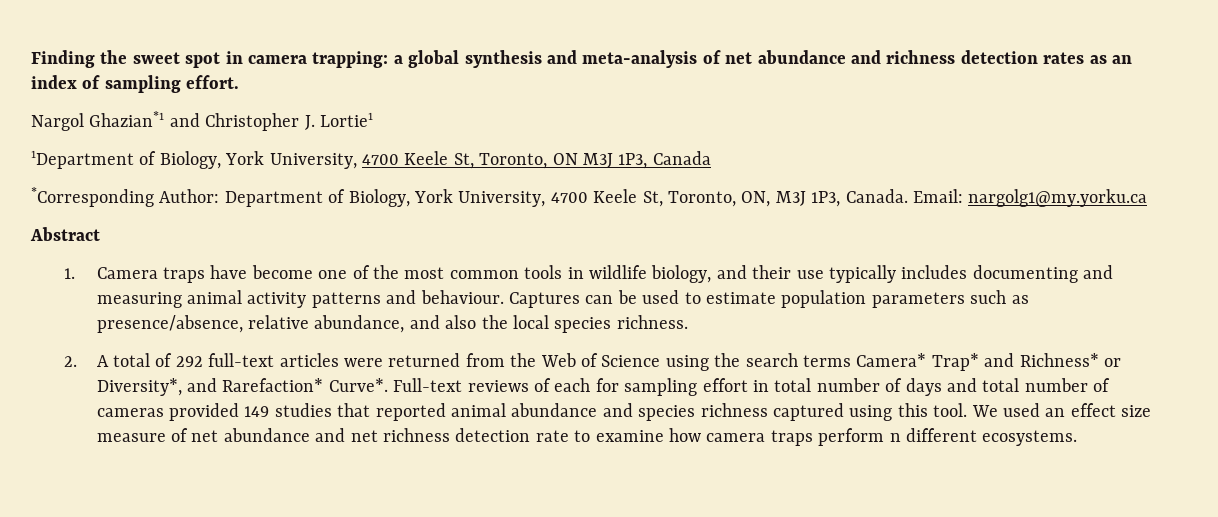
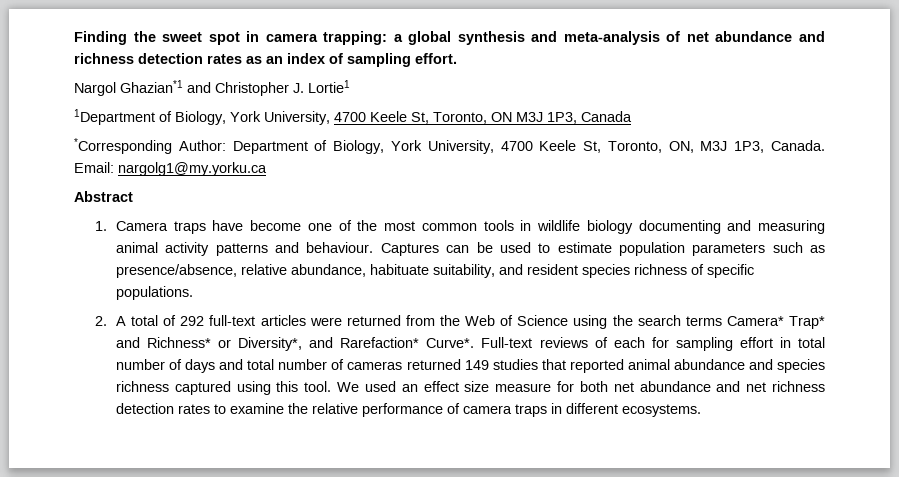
[651,265,968,283] biology, and their use typically includes -> [586,220,633,234] biology
[409,315,688,333] and also the local species richness. -> [369,264,754,278] [115,286,193,300] habituate suitability, and resident species richness of specific populations.
[169,403,240,421] provided -> [406,359,461,370] returned
[171,428,189,442] of -> [557,381,608,392] for both
[535,430,569,442] rate -> [177,404,210,414] rates
[669,428,901,446] how camera traps perform n -> [287,403,562,417] the relative performance of camera traps in

